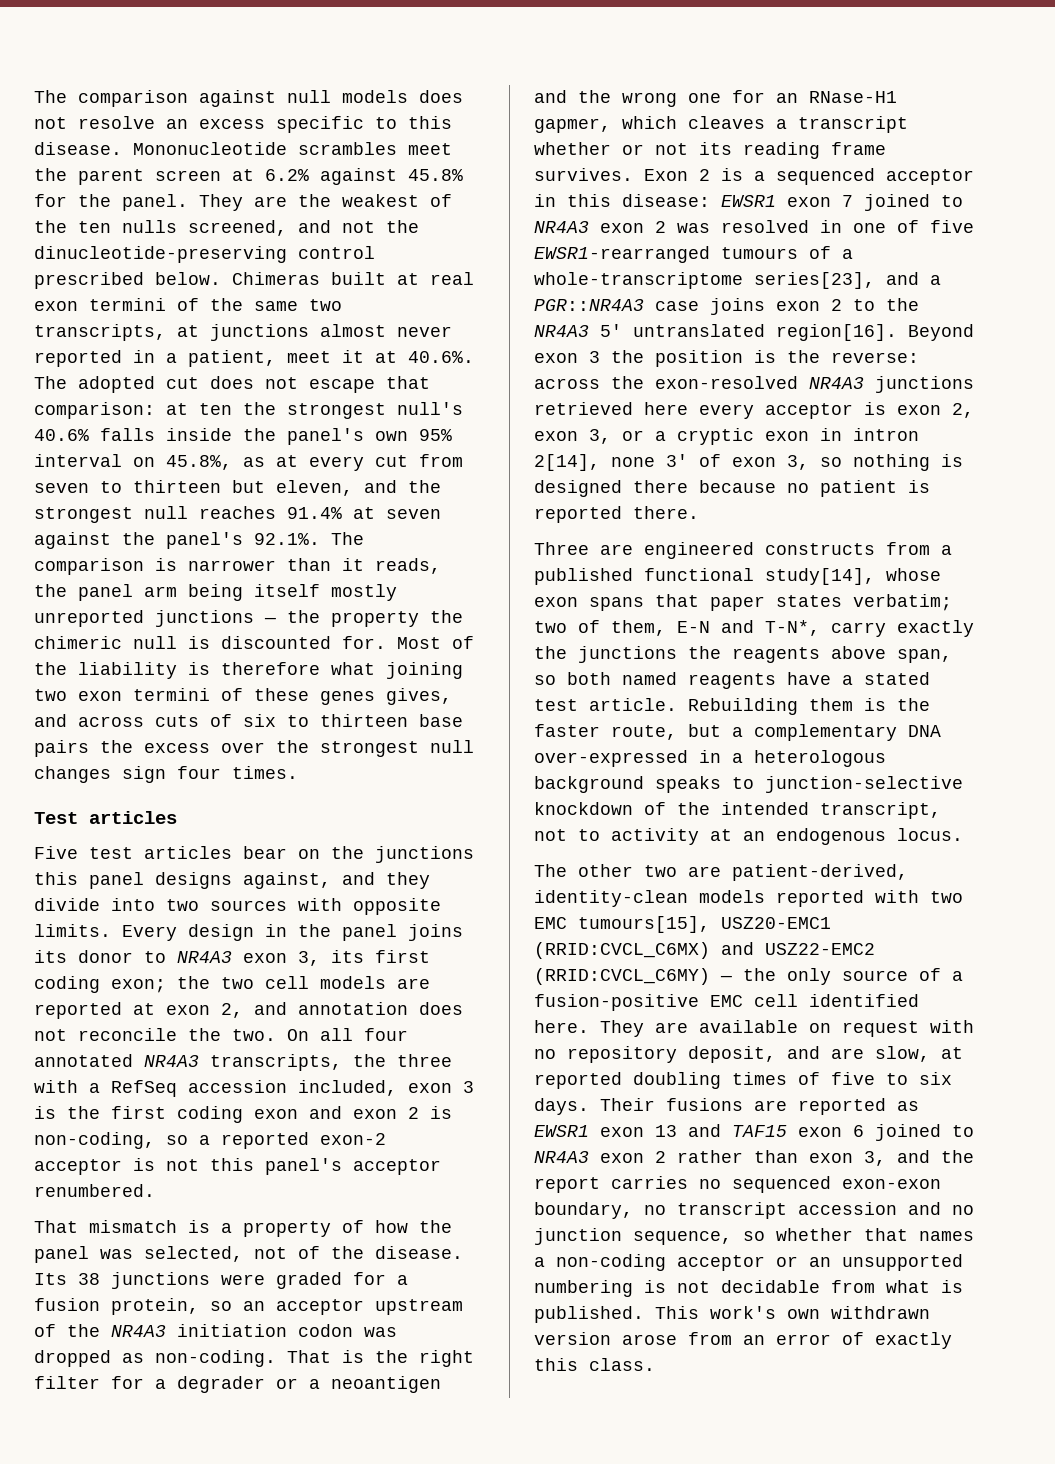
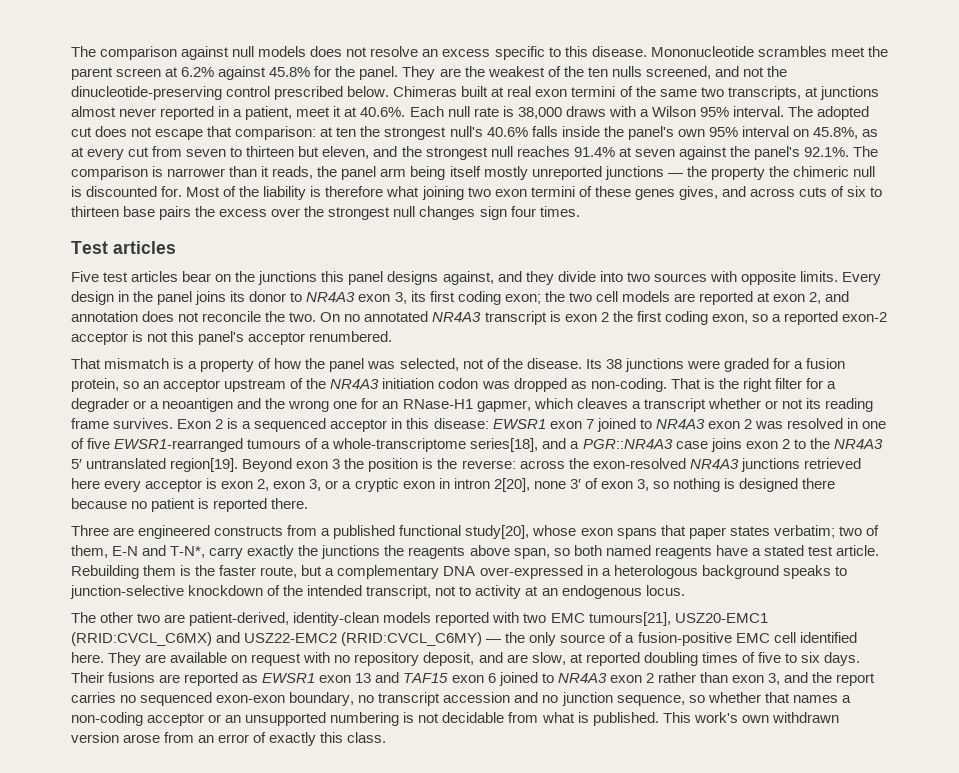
(474, 357) none -> [409,106,784,119] Each null rate is 38,000 draws with a Wilson 95% interval.
[320,1028,408,1041] [34,1054,452,1071] [34,1080,474,1097] [34,1106,452,1123] [34,1132,155,1149] all four annotated NR4A3 transcripts, the three with a RefSeq accession included, exon 3 is the first coding exon and exon 2 is non-coding, -> [344,311,748,325] no annotated NR4A3 transcript is exon 2 the first coding exon,
[754,272,875,289] series[23], -> [470,438,539,452] series[18],
[776,324,897,341] region[16]. -> [170,458,239,472] region[19].
[534,454,600,471] 2[14], -> [493,478,530,492] 2[20],
[765,568,875,585] study[14], -> [465,525,530,539] study[20],
[578,916,710,933] tumours[15], -> [588,612,671,626] tumours[21],

